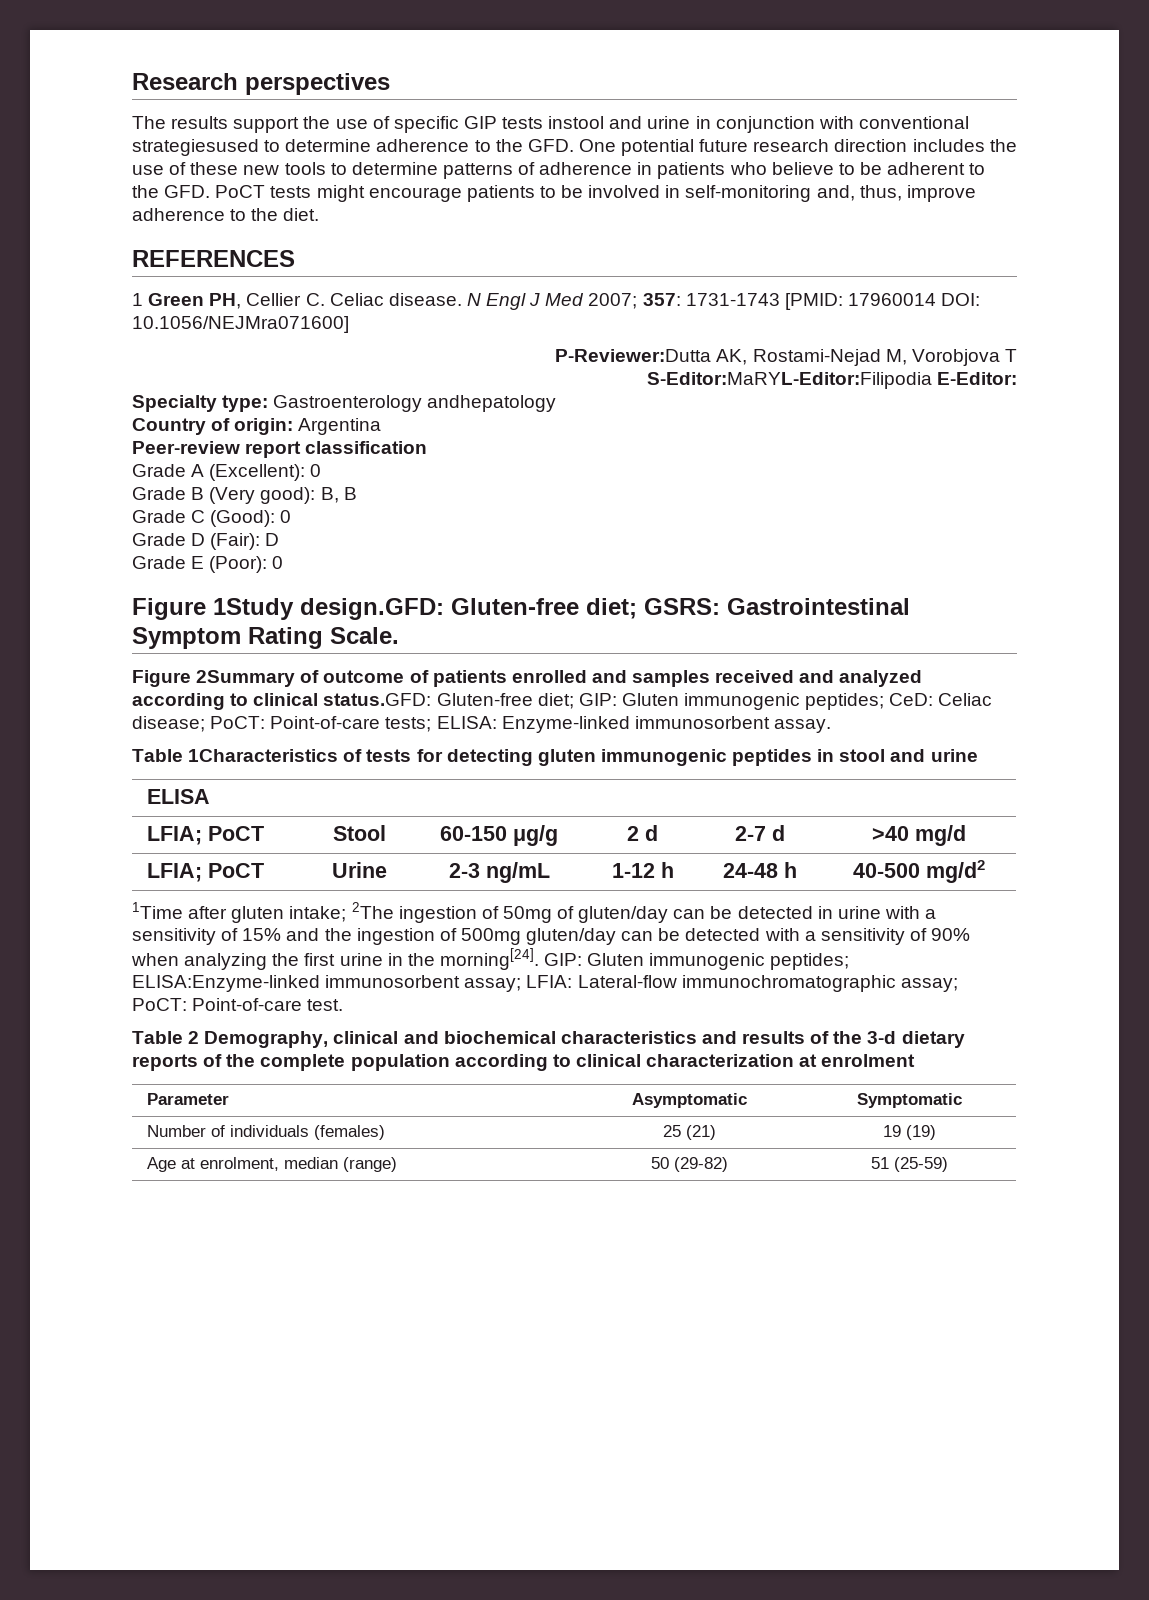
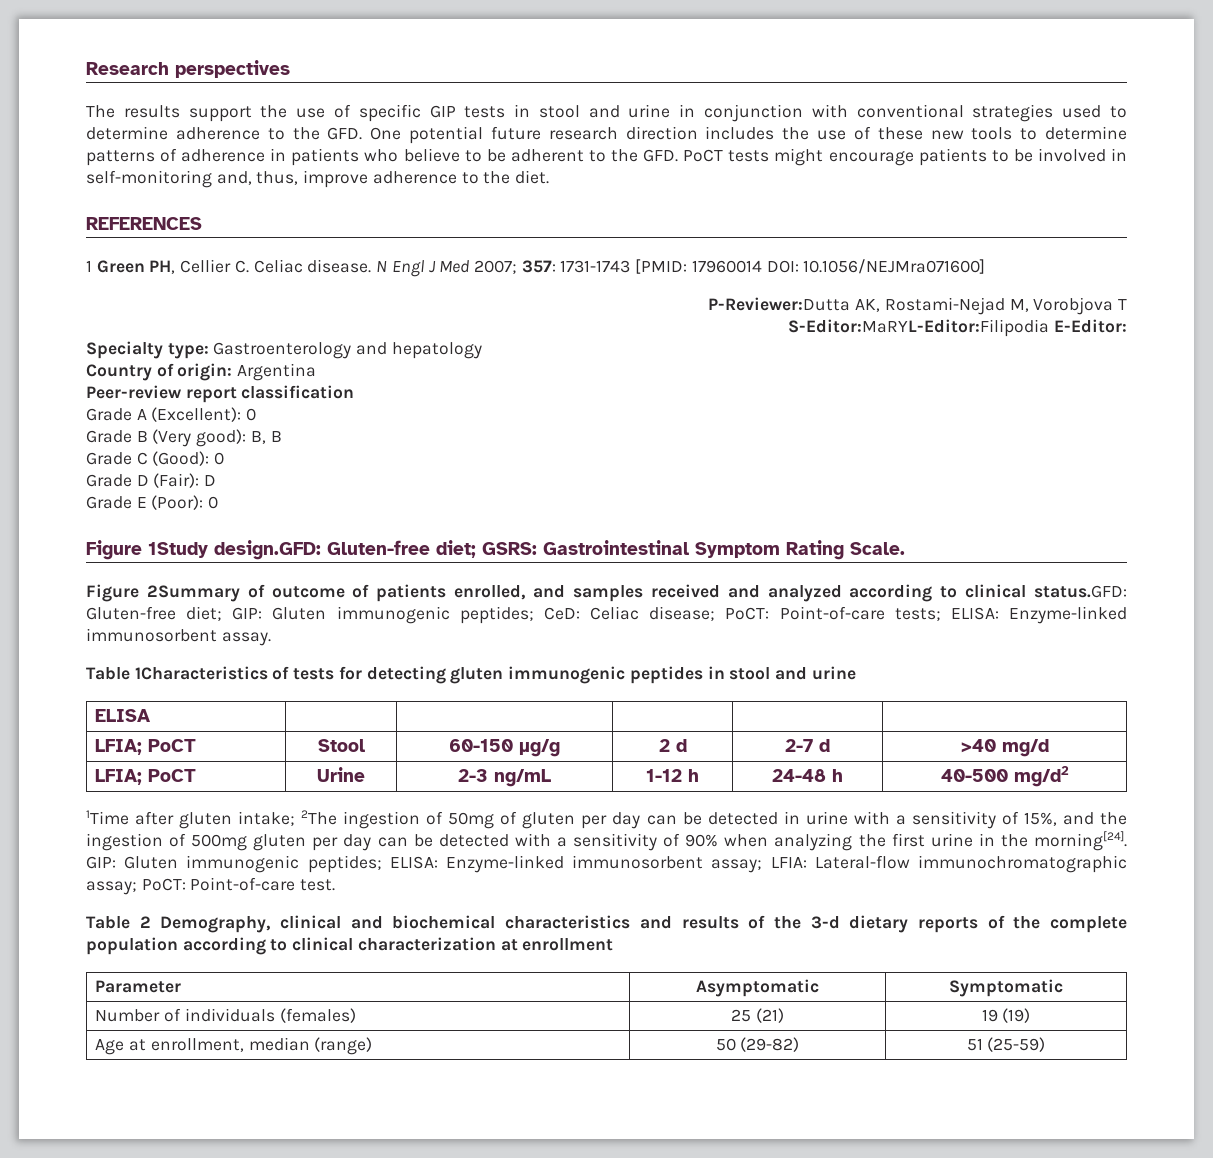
[548,116,605,129] instool -> [514,104,580,118] in stool
[132,139,259,156] strategiesused -> [972,104,1102,122] strategies used
[427,395,557,412] andhepatology -> [356,342,482,359] and hepatology
[511,670,587,683] enrolled -> [454,585,526,600] enrolled,
[578,906,669,923] gluten/day -> [522,812,641,829] gluten per day
[242,928,282,941] 15% -> [1023,812,1057,826] 15%,
[526,928,617,945] gluten/day -> [253,834,372,851] gluten per day
[132,975,320,992] ELISA:Enzyme-linked -> [389,855,564,873] ELISA: Enzyme-linked
[821,1054,916,1067] enrolment -> [522,938,614,951] enrollment
[200,1157,280,1171] enrolment, -> [150,1038,244,1052] enrollment,

